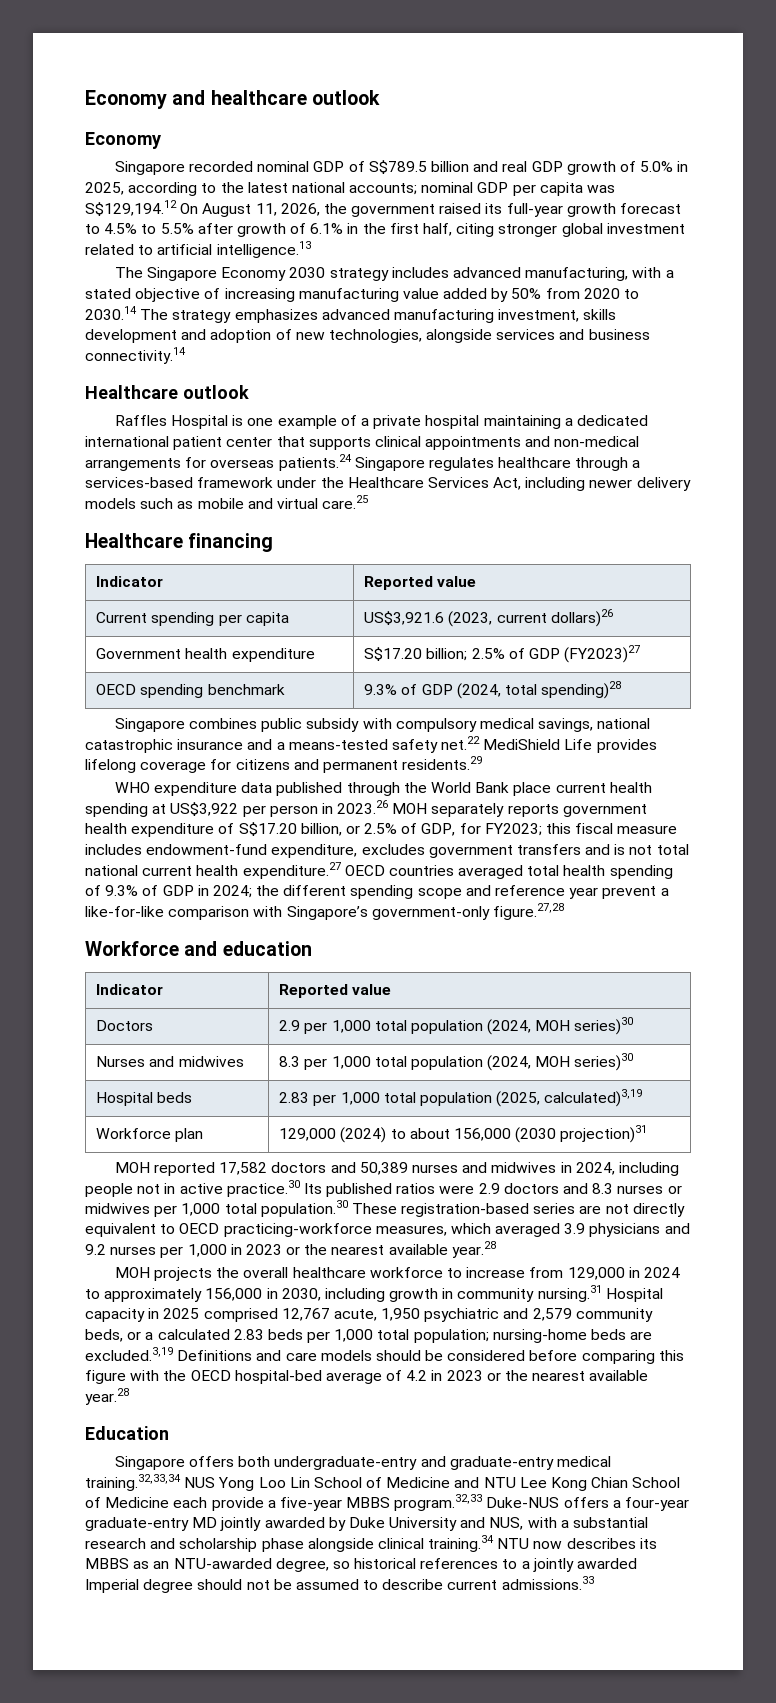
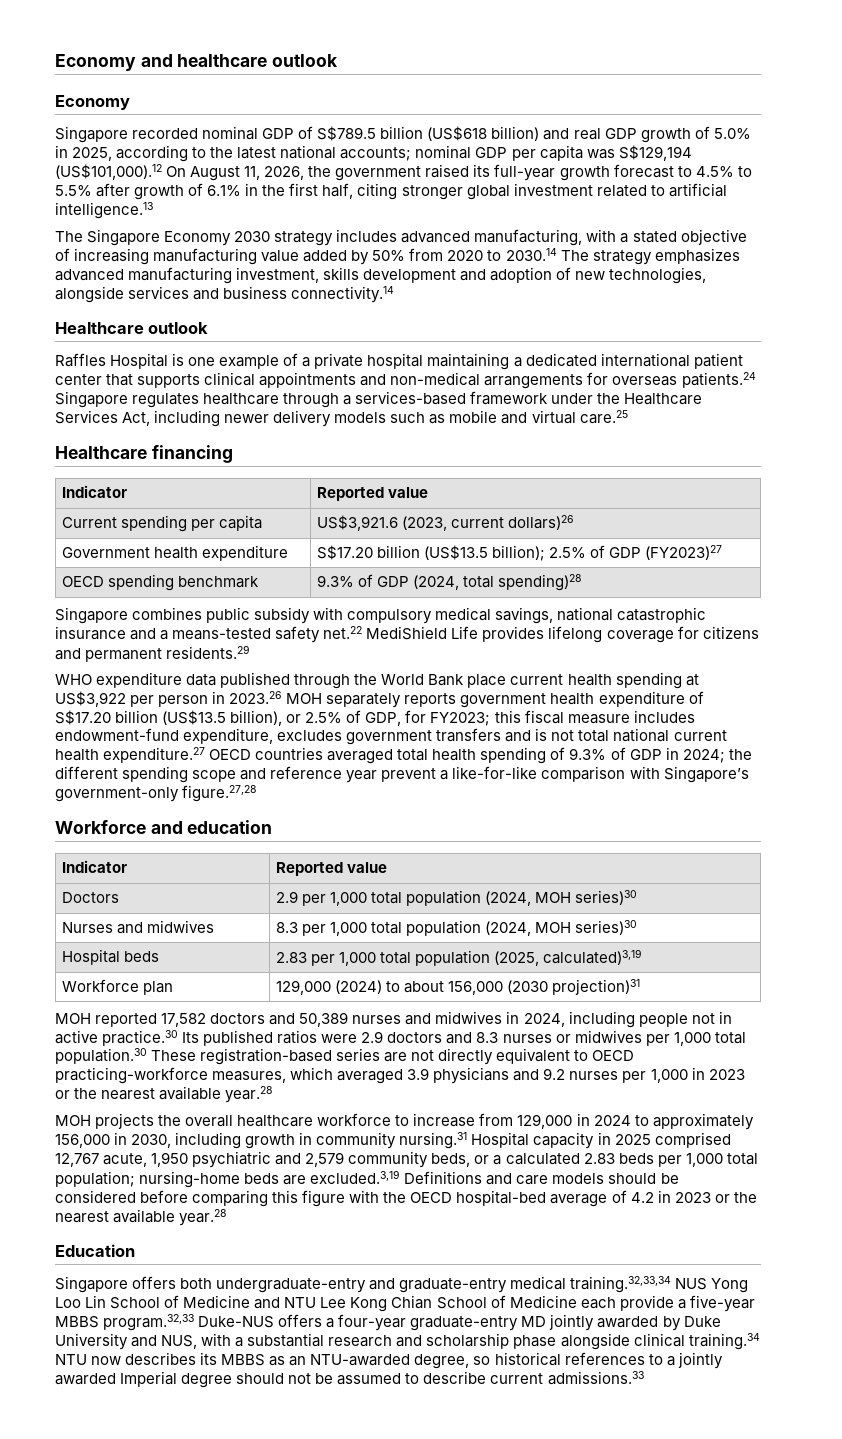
(470, 166) none -> [427,126,540,141] (US$618 billion)
[85,200,177,216] S$129,194.12 -> [618,145,692,161] [55,164,162,180] S$129,194 (US$101,000).12
[426,648,468,661] billion; -> [376,545,546,561] billion (US$13.5 billion);
[300,823,342,836] billion, -> [115,710,283,726] billion (US$13.5 billion),

